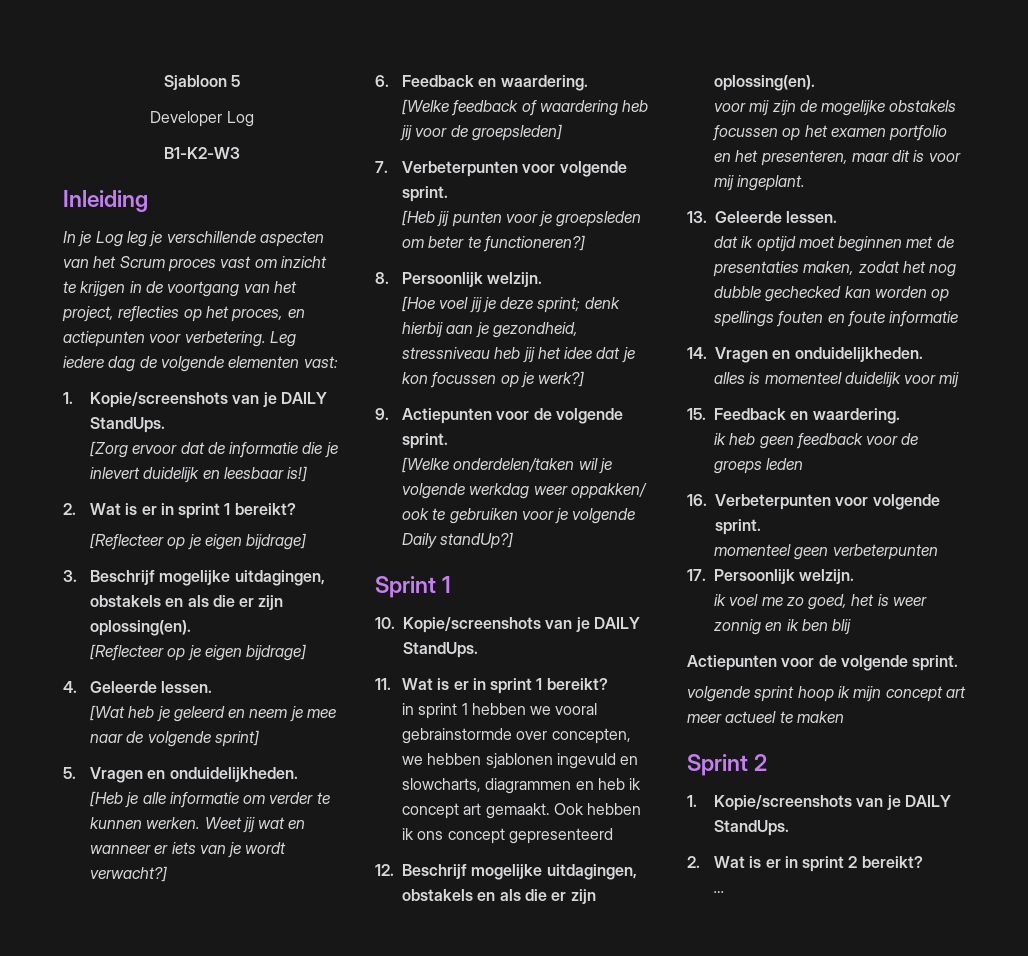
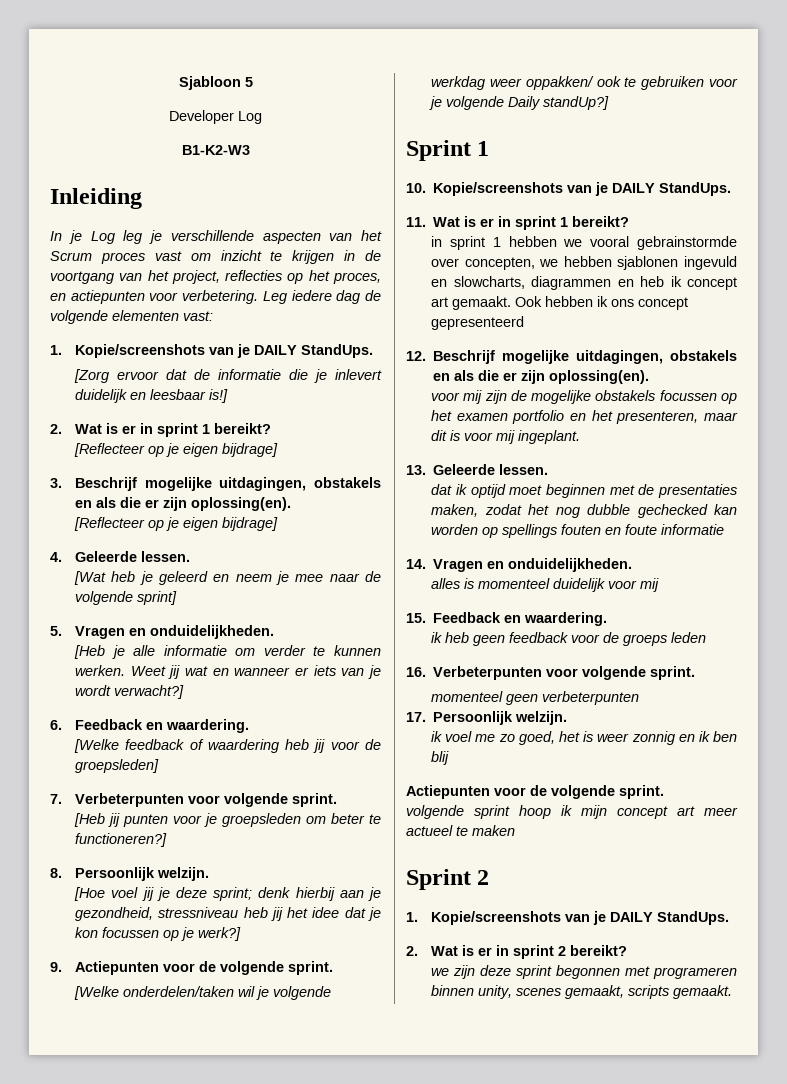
[713,891,725,893] … -> [431,965,737,979] [431,985,733,999] we zijn deze sprint begonnen met programeren binnen unity, scenes gemaakt, scripts gemaakt.

